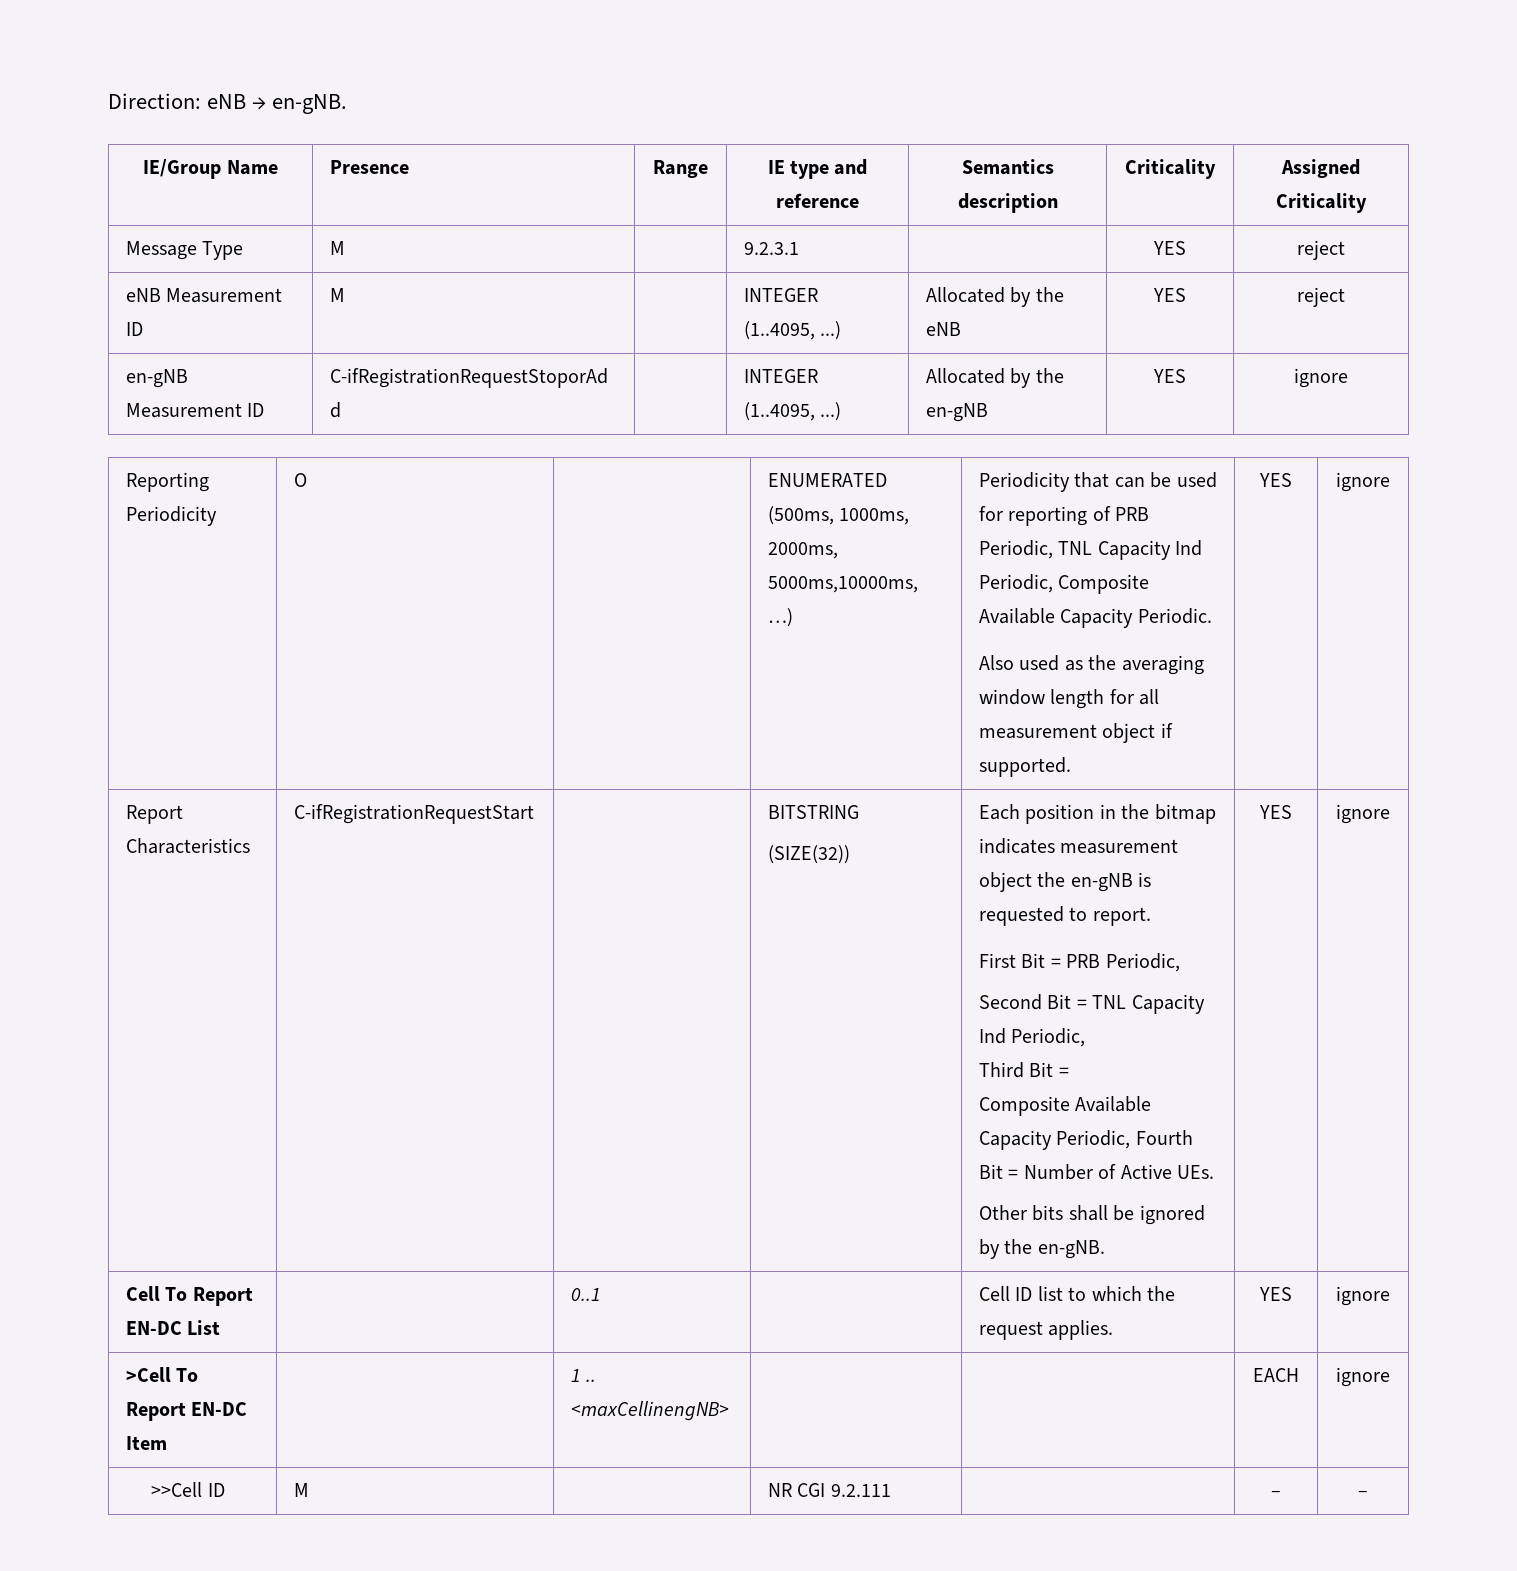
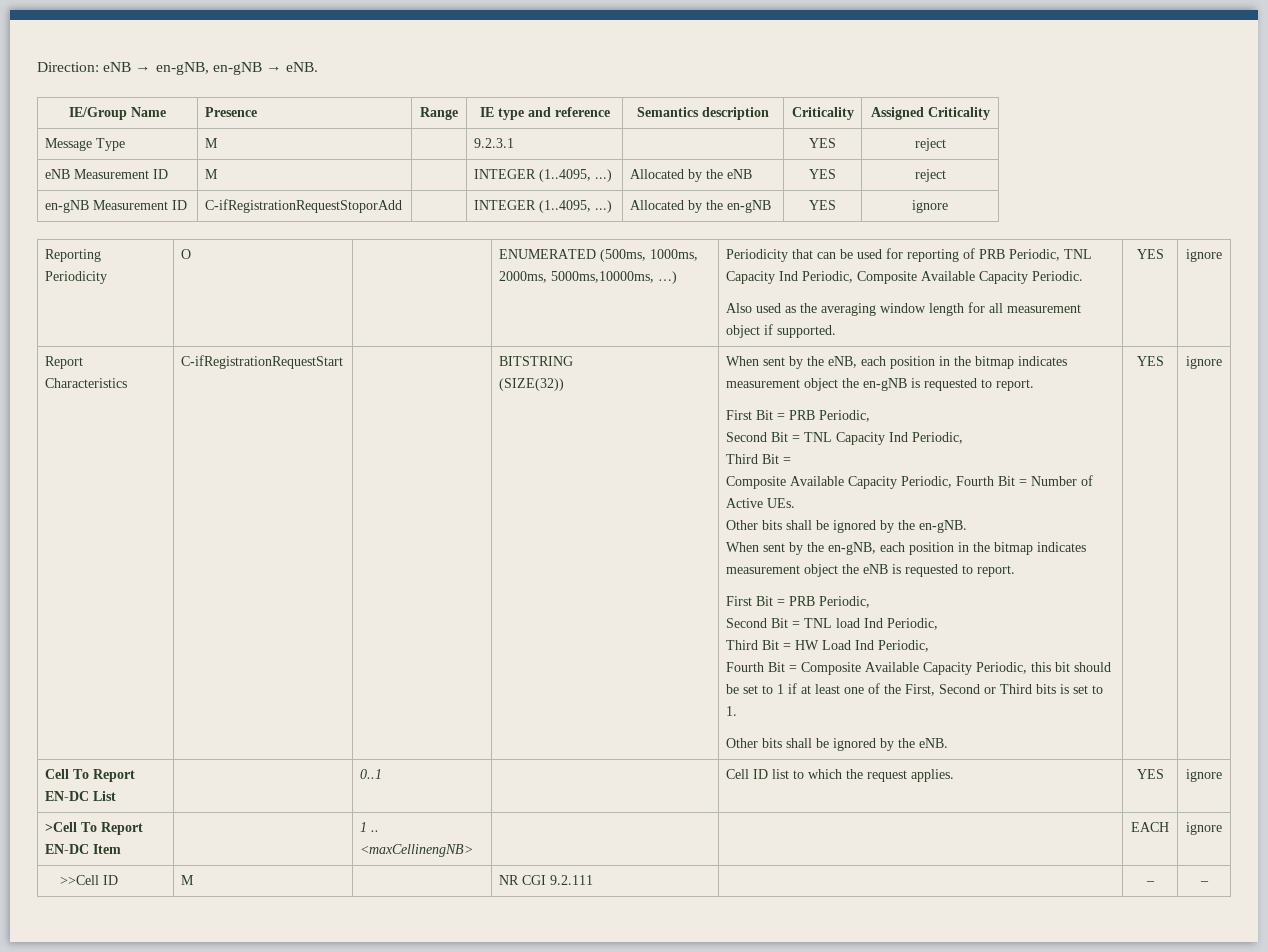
[272,94,348,114] en-gNB. -> [155,62,319,75] en-gNB, en-gNB → eNB.
[978,804,1020,820] Each -> [725,356,886,369] When sent by the eNB, each
(1105, 1249) none -> [725,542,1086,555] [725,564,1015,577] [725,596,870,608] [725,618,938,630] [725,640,929,652] [725,662,1111,675] [725,683,1103,696] [725,706,737,716] [725,738,948,751] // When sent by the en-gNB, each position in the bitmap indicates measurement object the eNB is requested to report. // First Bit = PRB Periodic, // Second Bit = TNL load Ind Periodic, // Third Bit = HW Load Ind Periodic, // Fourth Bit = Composite Available Capacity Periodic, this bit should be set to 1 if at least one of the First, Second or Third bits is set to 1. // Other bits shall be ignored by the eNB.

